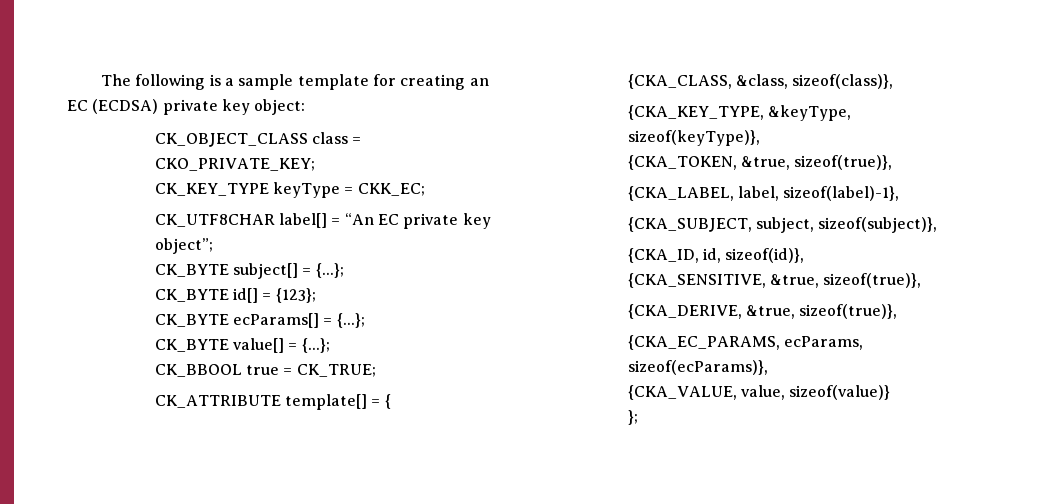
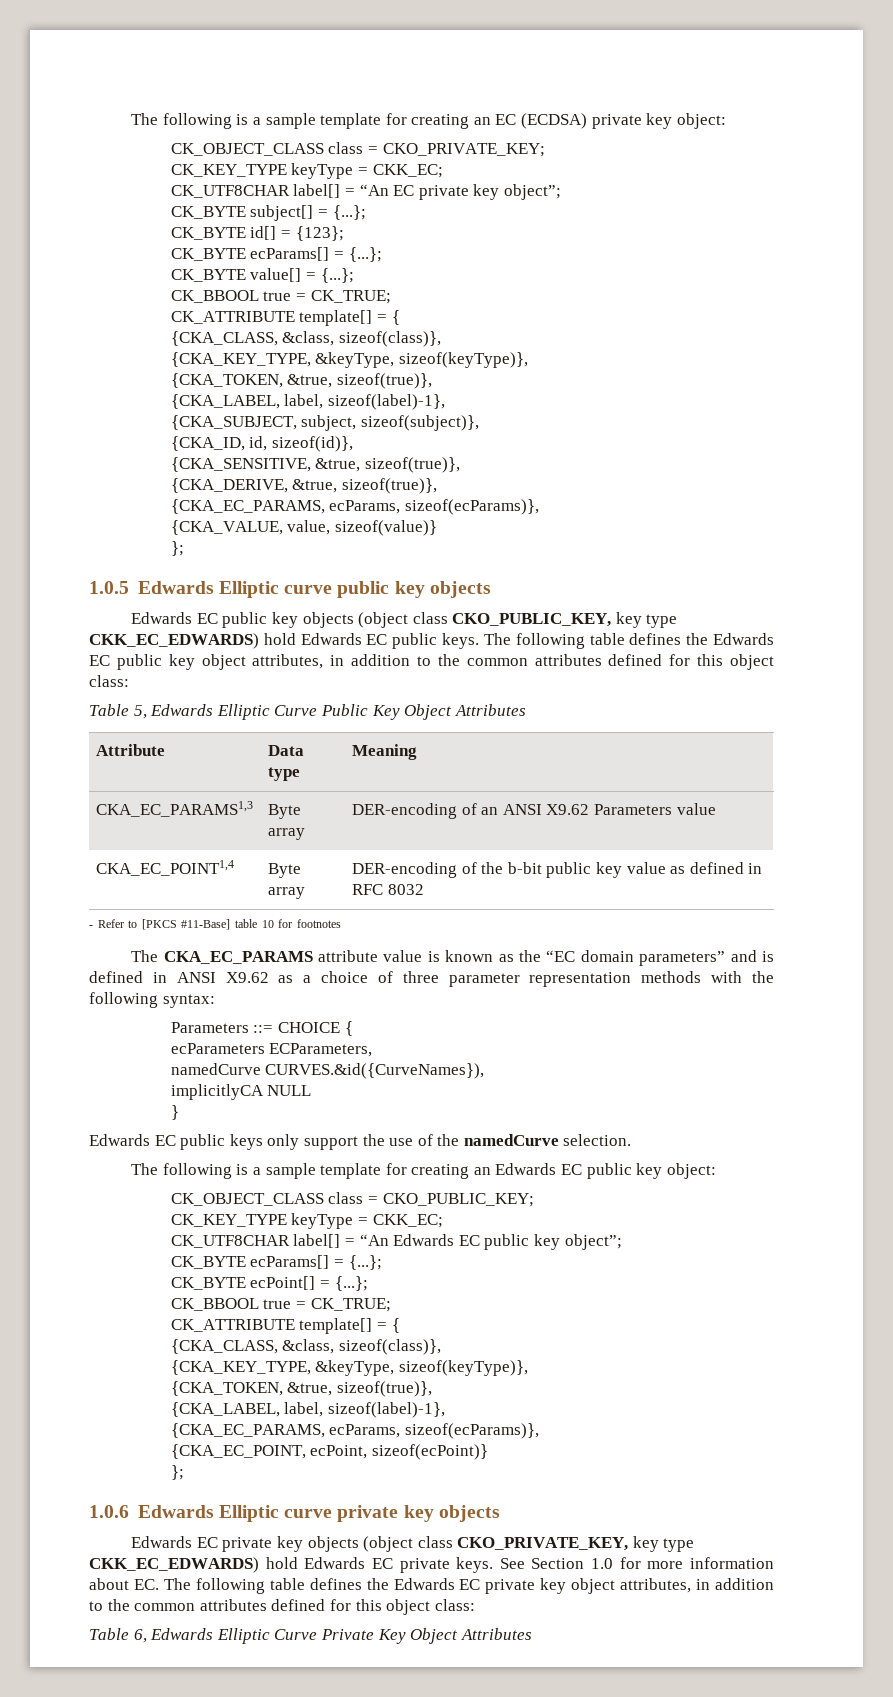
(638, 417) none -> [89,581,491,598] [131,612,678,628] [89,633,775,649] [89,654,774,670] [89,675,129,687] [89,704,526,720] [96,744,166,756] [268,745,305,756] [268,767,301,781] [352,744,418,760] [96,801,254,817] [268,804,302,819] [268,828,306,840] [352,803,716,819] [96,860,235,876] [268,863,302,878] [268,887,306,899] [352,862,763,878] [352,884,424,895] [89,919,341,930] [131,950,774,966] [89,971,774,987] [89,992,215,1008] [170,1021,353,1036] [170,1043,373,1057] [170,1063,485,1079] [170,1084,312,1100] [170,1105,179,1120] [89,1134,632,1150] [131,1163,716,1179] [170,1192,534,1207] [170,1213,443,1229] [170,1234,622,1250] [170,1255,382,1270] [170,1276,368,1291] [170,1298,391,1312] [170,1318,400,1334] [170,1339,442,1355] [170,1360,529,1376] [170,1381,433,1397] [170,1402,446,1418] [170,1423,540,1439] [170,1444,489,1460] [170,1465,184,1480] [89,1505,500,1522] [131,1536,695,1552] [89,1557,774,1573] [89,1578,775,1594] [89,1599,475,1615] [89,1628,532,1644] // 1.0.5 Edwards Elliptic curve public key objects // Edwards EC public key objects (object class CKO_PUBLIC_KEY, key type CKK_EC_EDWARDS) hold Edwards EC public keys. The following table defines the Edwards EC public key object attributes, in addition to the common attributes defined for this object class: // Table 5, Edwards Elliptic Curve Public Key Object Attributes // Attribute | Data type | Meaning // CKA_EC_PARAMS1,3 | Byte array | DER-encoding of an ANSI X9.62 Parameters value // CKA_EC_POINT1,4 | Byte array | DER-encoding of the b-bit public key value as defined in RFC 8032 // - Refer to [PKCS #11-Base] table 10 for footnotes // The CKA_EC_PARAMS attribute value is known as the “EC domain parameters” and is defined in ANSI X9.62 as a choice of three parameter representation methods with the following syntax: // Parameters ::= CHOICE { // ecParameters ECParameters, // namedCurve CURVES.&id({CurveNames}), // implicitlyCA NULL // } // Edwards EC public keys only support the use of the namedCurve selection. // The following is a sample template for creating an Edwards EC public key object: // CK_OBJECT_CLASS class = CKO_PUBLIC_KEY; // CK_KEY_TYPE keyType = CKK_EC; // CK_UTF8CHAR label[] = “An Edwards EC public key object”; // CK_BYTE ecParams[] = {...}; // CK_BYTE ecPoint[] = {...}; // CK_BBOOL true = CK_TRUE; // CK_ATTRIBUTE template[] = { // {CKA_CLASS, &class, sizeof(class)}, // {CKA_KEY_TYPE, &keyType, sizeof(keyType)}, // {CKA_TOKEN, &true, sizeof(true)}, // {CKA_LABEL, label, sizeof(label)-1}, // {CKA_EC_PARAMS, ecParams, sizeof(ecParams)}, // {CKA_EC_POINT, ecPoint, sizeof(ecPoint)} // }; // 1.0.6 Edwards Elliptic curve private key objects // Edwards EC private key objects (object class CKO_PRIVATE_KEY, key type CKK_EC_EDWARDS) hold Edwards EC private keys. See Section 1.0 for more information about EC. The following table defines the Edwards EC private key object attributes, in addition to the common attributes defined for this object class: // Table 6, Edwards Elliptic Curve Private Key Object Attributes

